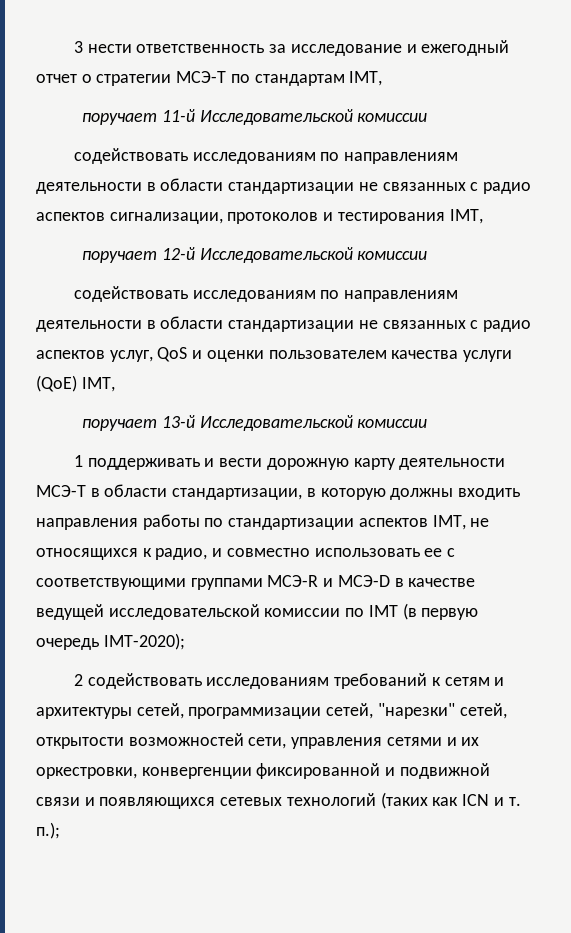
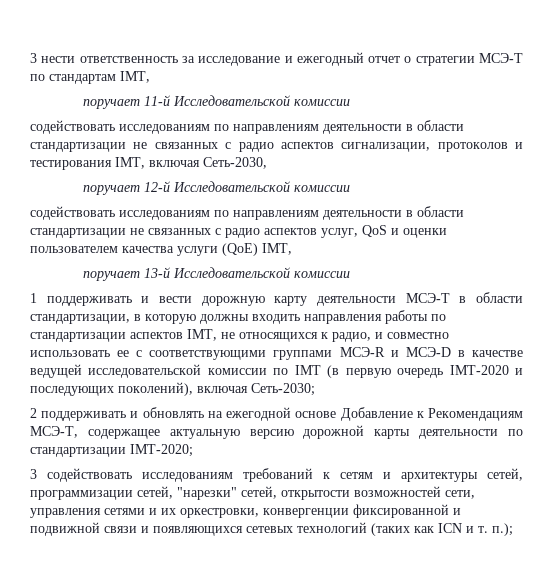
(483, 216) none -> [149,157,267,169] включая Сеть-2030,
[103,633,185,650] [73,674,83,686] IMT-2020); // 2 -> [449,365,524,375] [30,382,315,396] [30,407,523,421] [30,425,523,439] [30,444,193,457] [30,469,37,479] IMT-2020 и последующих поколений), включая Сеть-2030; // 2 поддерживать и обновлять на ежегодной основе Добавление к Рекомендациям МСЭ-Т, содержащее актуальную версию дорожной карты деятельности по стандартизации IMT-2020; // 3

